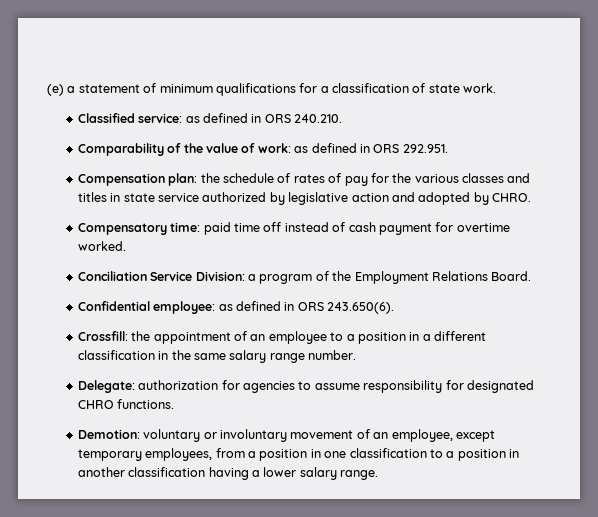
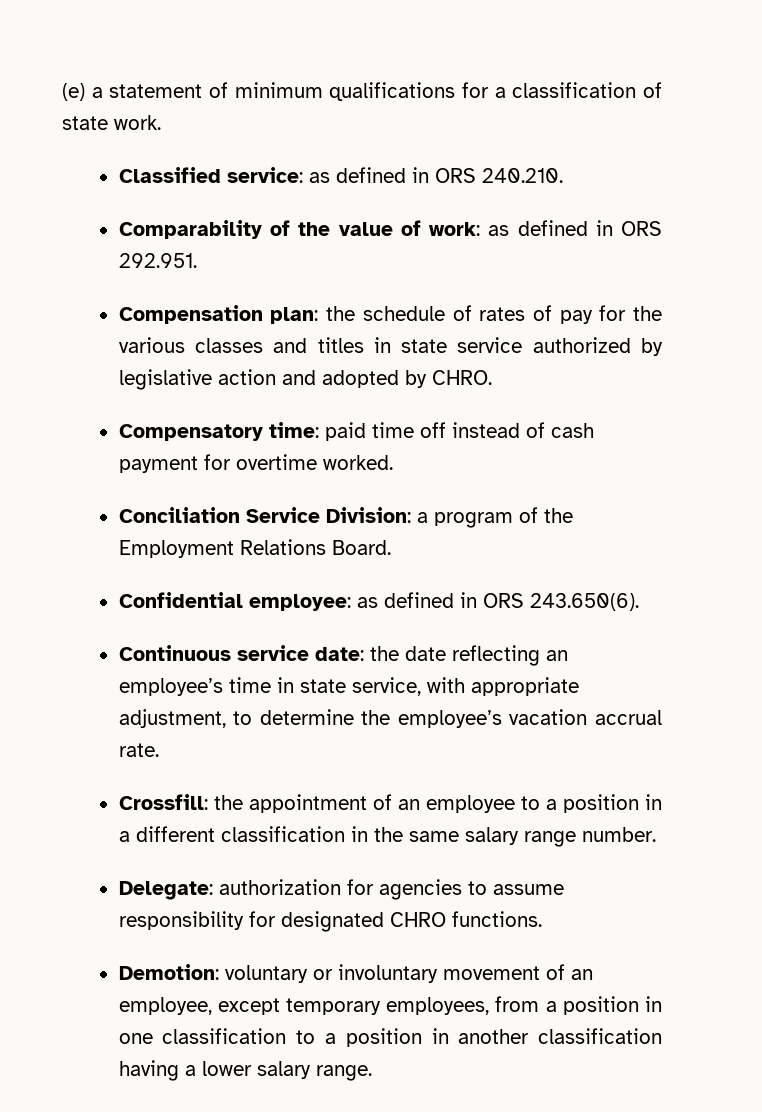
(395, 308) none -> [118,645,568,666] [118,677,579,696] [118,709,662,728] [118,743,159,757] // Continuous service date: the date reflecting an employee’s time in state service, with appropriate adjustment, to determine the employee’s vacation accrual rate.

